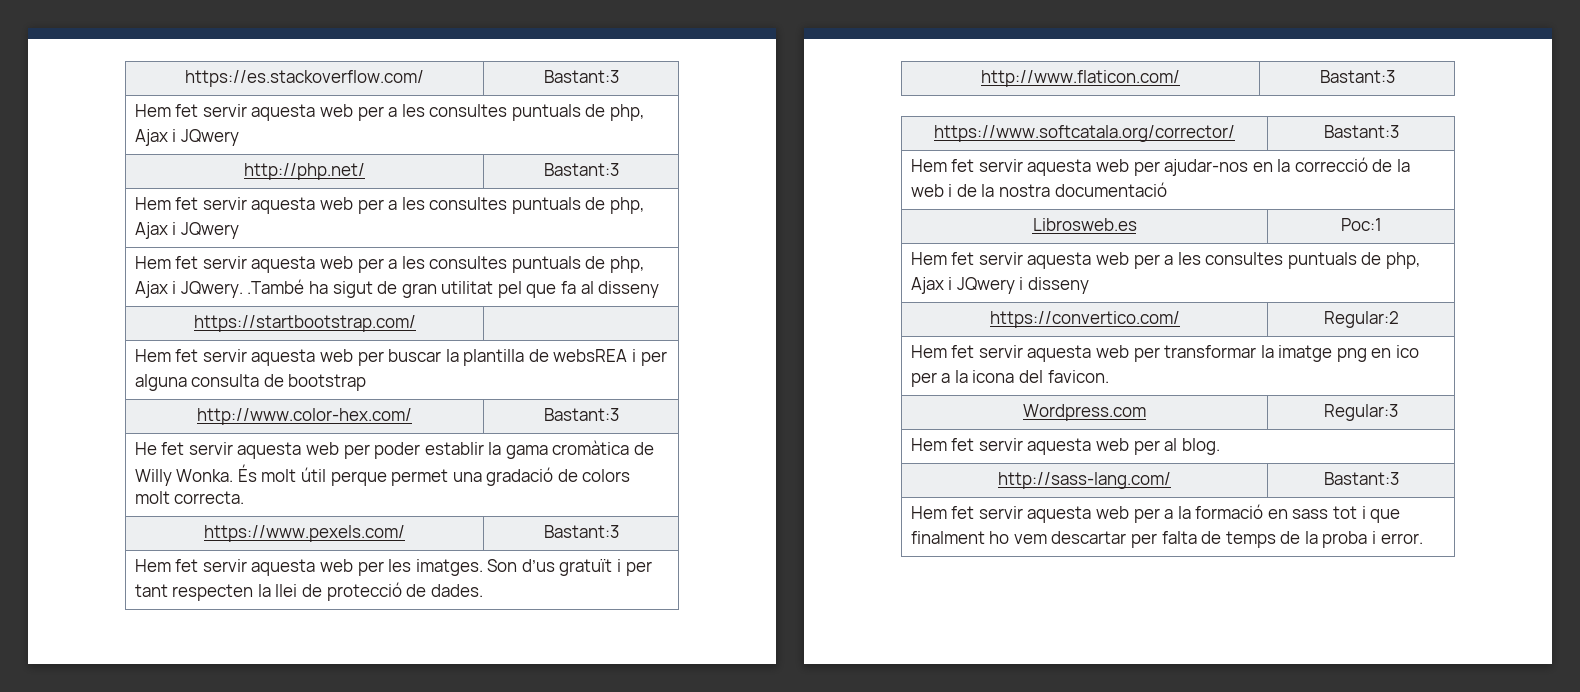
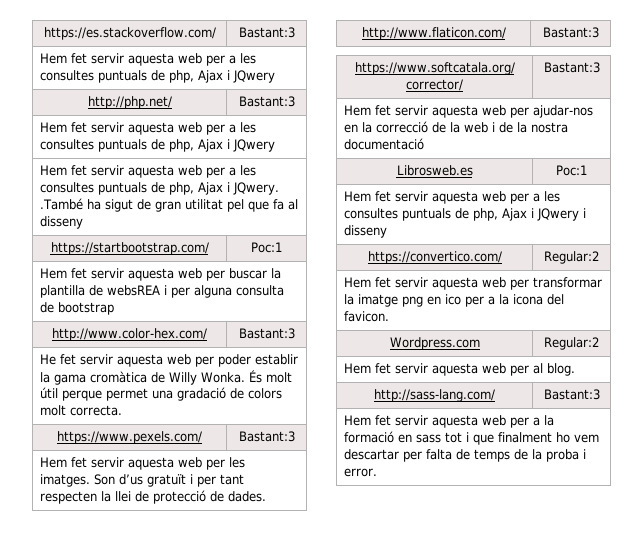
(416, 323) none -> [251,242,282,253] Poc:1
[1324,404,1398,421] Regular:3 -> [544,337,599,350] Regular:2

